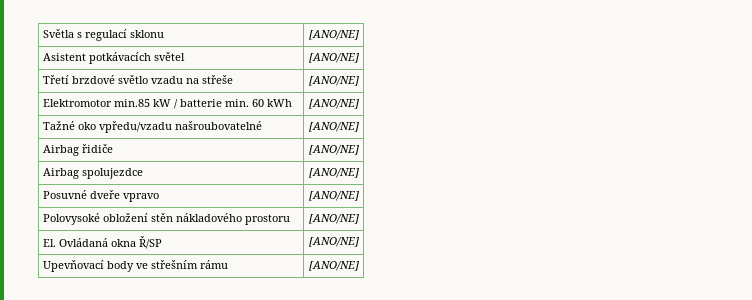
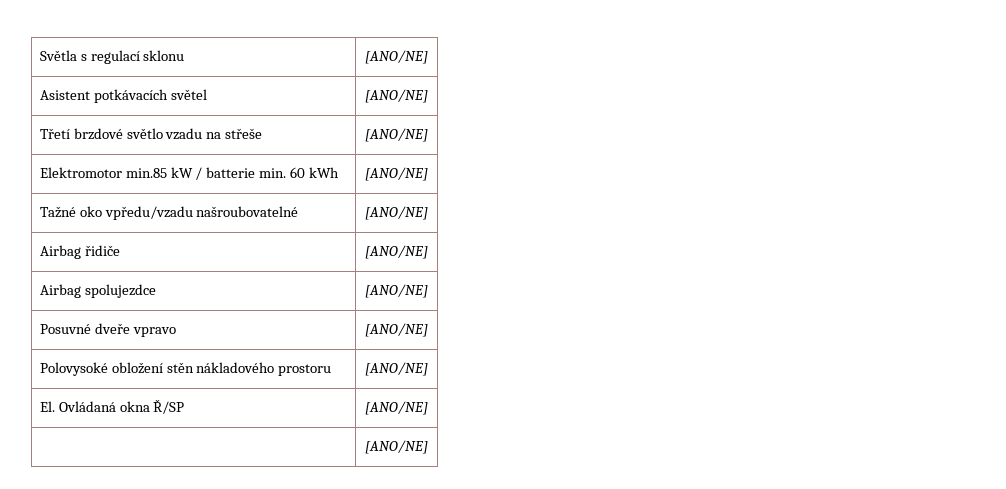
[42,260,228,272] Upevňovací body ve střešním rámu -> (428, 408) none

